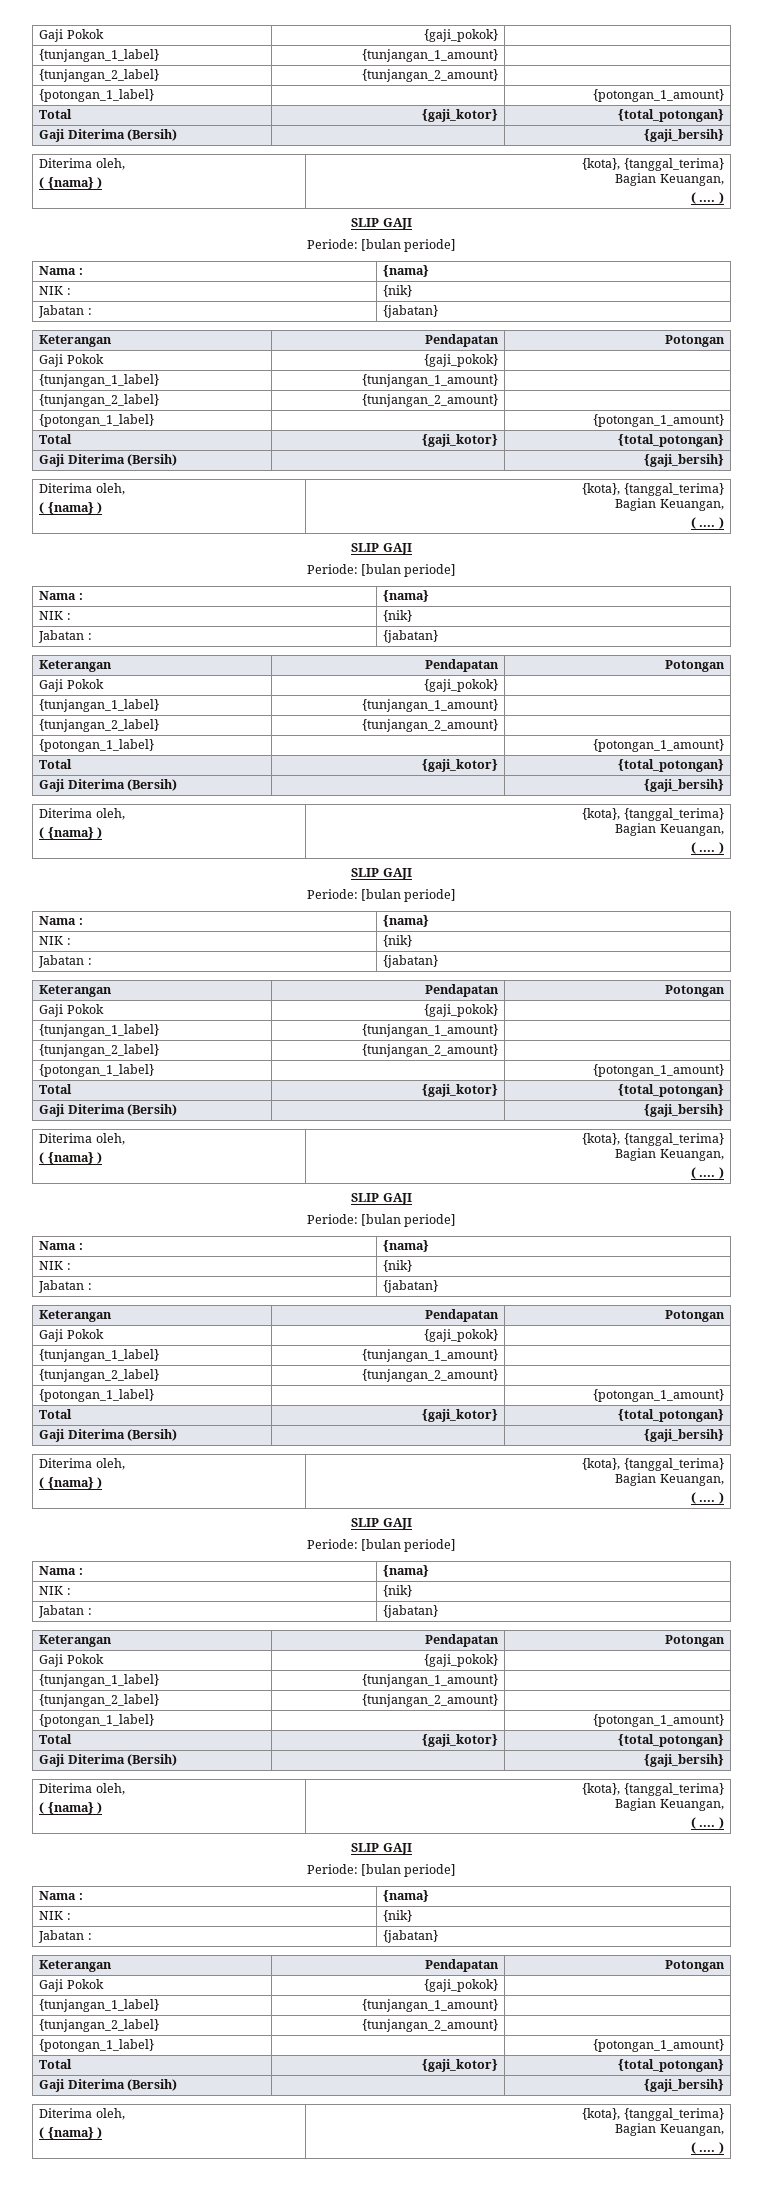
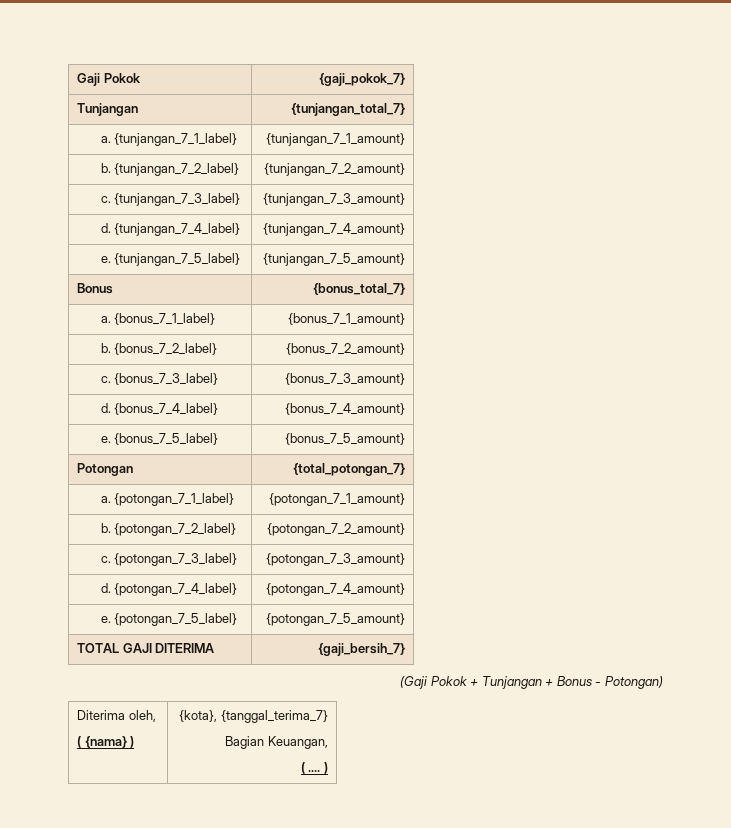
[39,29,104,42] [423,29,498,42] [39,49,160,62] [361,49,498,62] [39,69,160,82] [361,69,498,82] [39,89,155,102] [592,89,724,102] [39,109,73,119] [421,109,498,122] [617,109,724,122] [39,129,177,142] [643,129,724,142] [39,158,125,170] [39,177,102,189] [582,158,724,171] [615,173,724,186] [691,192,724,204] [351,218,412,230] [306,239,457,252] [39,266,83,275] [383,265,430,277] [39,286,71,295] [383,285,413,297] [38,305,92,318] [383,305,439,318] [39,335,113,347] [424,334,499,347] [664,335,725,347] [39,354,104,367] [423,354,498,367] [39,374,160,387] [361,374,498,387] [39,394,160,407] [361,394,498,407] [39,414,155,427] [592,414,724,427] [39,434,73,444] [421,434,498,447] [617,434,724,447] [39,454,177,467] [643,454,724,467] [39,483,125,495] [39,502,102,514] [582,483,724,496] [615,498,724,511] [691,517,724,529] [351,543,412,555] [306,564,457,577] [39,591,83,600] [383,590,430,602] [39,611,71,620] [383,610,413,622] [38,630,92,643] [383,630,439,643] [39,660,113,672] [424,659,499,672] [664,660,725,672] [39,679,104,692] [423,679,498,692] [39,699,160,712] [361,699,498,712] [39,719,160,732] [361,719,498,732] [39,739,155,752] [592,739,724,752] [39,759,73,769] [421,759,498,772] [617,759,724,772] [39,779,177,792] [643,779,724,792] [39,808,125,820] [39,827,102,839] [582,808,724,821] [615,823,724,836] [691,842,724,854] [351,868,412,880] [306,889,457,902] [39,916,83,925] [383,915,430,927] [39,936,71,945] [383,935,413,947] [38,955,92,968] [383,955,439,968] [39,985,113,997] [424,984,499,997] [664,985,725,997] [39,1004,104,1017] [423,1004,498,1017] [39,1024,160,1037] [361,1024,498,1037] [39,1044,160,1057] [361,1044,498,1057] [39,1064,155,1077] [592,1064,724,1077] [39,1084,73,1094] [421,1084,498,1097] [617,1084,724,1097] [39,1104,177,1117] [643,1104,724,1117] [39,1133,125,1145] [39,1152,102,1164] [582,1133,724,1146] [615,1148,724,1161] [691,1167,724,1179] [351,1193,412,1205] [306,1214,457,1227] [39,1241,83,1250] [383,1240,430,1252] [39,1261,71,1270] [383,1260,413,1272] [38,1280,92,1293] [383,1280,439,1293] [39,1310,113,1322] [424,1309,499,1322] [664,1310,725,1322] [39,1329,104,1342] [423,1329,498,1342] [39,1349,160,1362] [361,1349,498,1362] [39,1369,160,1382] [361,1369,498,1382] [39,1389,155,1402] [592,1389,724,1402] [39,1409,73,1419] [421,1409,498,1422] [617,1409,724,1422] [39,1429,177,1442] [643,1429,724,1442] [39,1458,125,1470] [39,1477,102,1489] [582,1458,724,1471] [615,1473,724,1486] [691,1492,724,1504] [351,1518,412,1530] [306,1539,457,1552] [39,1566,83,1575] [383,1565,430,1577] [39,1586,71,1595] [383,1585,413,1597] [38,1605,92,1618] [383,1605,439,1618] [39,1635,113,1647] [424,1634,499,1647] [664,1635,725,1647] [39,1654,104,1667] [423,1654,498,1667] [39,1674,160,1687] [361,1674,498,1687] [39,1694,160,1707] [361,1694,498,1707] [39,1714,155,1727] [592,1714,724,1727] [39,1734,73,1744] [421,1734,498,1747] [617,1734,724,1747] [39,1754,177,1767] [643,1754,724,1767] [39,1783,125,1795] [39,1802,102,1814] [582,1783,724,1796] [615,1798,724,1811] [691,1817,724,1829] [351,1843,412,1855] [306,1864,457,1877] [39,1891,83,1900] [383,1890,430,1902] [39,1911,71,1920] [383,1910,413,1922] [38,1930,92,1943] [383,1930,439,1943] [39,1960,113,1972] [424,1959,499,1972] [664,1960,725,1972] [39,1979,104,1992] [423,1979,498,1992] [39,1999,160,2012] [361,1999,498,2012] [39,2019,160,2032] [361,2019,498,2032] [39,2039,155,2052] [592,2039,724,2052] [39,2059,73,2069] [421,2059,498,2072] [617,2059,724,2072] [39,2079,177,2092] [643,2079,724,2092] [39,2108,125,2120] [39,2127,102,2139] [582,2108,724,2121] [615,2123,724,2136] [691,2142,724,2154] Gaji Pokok | {gaji_pokok} | // {tunjangan_1_label} | {tunjangan_1_amount} | // {tunjangan_2_label} | {tunjangan_2_amount} | // {potongan_1_label} | | {potongan_1_amount} // Total | {gaji_kotor} | {total_potongan} // Gaji Diterima (Bersih) | | {gaji_bersih} // Diterima oleh, // ( {nama} ) | {kota}, {tanggal_terima} // Bagian Keuangan, // ( .... ) // SLIP GAJI // Periode: [bulan periode] // Nama : | {nama} // NIK : | {nik} // Jabatan : | {jabatan} // Keterangan | Pendapatan | Potongan // Gaji Pokok | {gaji_pokok} | // {tunjangan_1_label} | {tunjangan_1_amount} | // {tunjangan_2_label} | {tunjangan_2_amount} | // {potongan_1_label} | | {potongan_1_amount} // Total | {gaji_kotor} | {total_potongan} // Gaji Diterima (Bersih) | | {gaji_bersih} // Diterima oleh, // ( {nama} ) | {kota}, {tanggal_terima} // Bagian Keuangan, // ( .... ) // SLIP GAJI // Periode: [bulan periode] // Nama : | {nama} // NIK : | {nik} // Jabatan : | {jabatan} // Keterangan | Pendapatan | Potongan // Gaji Pokok | {gaji_pokok} | // {tunjangan_1_label} | {tunjangan_1_amount} | // {tunjangan_2_label} | {tunjangan_2_amount} | // {potongan_1_label} | | {potongan_1_amount} // Total | {gaji_kotor} | {total_potongan} // Gaji Diterima (Bersih) | | {gaji_bersih} // Diterima oleh, // ( {nama} ) | {kota}, {tanggal_terima} // Bagian Keuangan, // ( .... ) // SLIP GAJI // Periode: [bulan periode] // Nama : | {nama} // NIK : | {nik} // Jabatan : | {jabatan} // Keterangan | Pendapatan | Potongan // Gaji Pokok | {gaji_pokok} | // {tunjangan_1_label} | {tunjangan_1_amount} | // {tunjangan_2_label} | {tunjangan_2_amount} | // {potongan_1_label} | | {potongan_1_amount} // Total | {gaji_kotor} | {total_potongan} // Gaji Diterima (Bersih) | | {gaji_bersih} // Diterima oleh, // ( {nama} ) | {kota}, {tanggal_terima} // Bagian Keuangan, // ( .... ) // SLIP GAJI // Periode: [bulan periode] // Nama : | {nama} // NIK : | {nik} // Jabatan : | {jabatan} // Keterangan | Pendapatan | Potongan // Gaji Pokok | {gaji_pokok} | // {tunjangan_1_label} | {tunjangan_1_amount} | // {tunjangan_2_label} | {tunjangan_2_amount} | // {potongan_1_label} | | {potongan_1_amount} // Total | {gaji_kotor} | {total_potongan} // Gaji Diterima (Bersih) | | {gaji_bersih} // Diterima oleh, // ( {nama} ) | {kota}, {tanggal_terima} // Bagian Keuangan, // ( .... ) // SLIP GAJI // Periode: [bulan periode] // Nama : | {nama} // NIK : | {nik} // Jabatan : | {jabatan} // Keterangan | Pendapatan | Potongan // Gaji Pokok | {gaji_pokok} | // {tunjangan_1_label} | {tunjangan_1_amount} | // {tunjangan_2_label} | {tunjangan_2_amount} | // {potongan_1_label} | | {potongan_1_amount} // Total | {gaji_kotor} | {total_potongan} // Gaji Diterima (Bersih) | | {gaji_bersih} // Diterima oleh, // ( {nama} ) | {kota}, {tanggal_terima} // Bagian Keuangan, // ( .... ) // SLIP GAJI // Periode: [bulan periode] // Nama : | {nama} // NIK : | {nik} // Jabatan : | {jabatan} // Keterangan | Pendapatan | Potongan // Gaji Pokok | {gaji_pokok} | // {tunjangan_1_label} | {tunjangan_1_amount} | // {tunjangan_2_label} | {tunjangan_2_amount} | // {potongan_1_label} | | {potongan_1_amount} // Total | {gaji_kotor} | {total_potongan} // Gaji Diterima (Bersih) | | {gaji_bersih} // Diterima oleh, // ( {nama} ) | {kota}, {tanggal_terima} // Bagian Keuangan, // ( .... ) -> [77,73,141,86] [318,73,405,86] [77,103,139,116] [290,103,405,116] [100,133,238,146] [265,133,405,146] [100,163,240,176] [263,163,405,176] [100,193,241,206] [262,193,405,206] [100,223,241,236] [262,223,405,236] [100,253,241,266] [262,253,405,266] [77,283,114,294] [312,283,405,295] [100,313,216,325] [287,313,405,325] [100,343,218,355] [285,343,405,355] [100,373,219,385] [284,373,405,385] [100,403,219,415] [284,403,405,415] [100,433,219,445] [284,433,405,445] [77,463,134,476] [292,463,405,476] [100,493,235,506] [268,493,405,506] [100,523,237,536] [266,523,405,536] [100,553,238,566] [265,553,405,566] [100,583,238,596] [265,583,405,596] [100,613,238,626] [265,613,405,626] [77,643,215,653] [317,643,405,656] [400,676,663,689] [77,710,156,722] [77,736,135,748] [179,710,328,723] [225,736,328,749] [300,762,328,774] Gaji Pokok | {gaji_pokok_7} // Tunjangan | {tunjangan_total_7} // a. {tunjangan_7_1_label} | {tunjangan_7_1_amount} // b. {tunjangan_7_2_label} | {tunjangan_7_2_amount} // c. {tunjangan_7_3_label} | {tunjangan_7_3_amount} // d. {tunjangan_7_4_label} | {tunjangan_7_4_amount} // e. {tunjangan_7_5_label} | {tunjangan_7_5_amount} // Bonus | {bonus_total_7} // a. {bonus_7_1_label} | {bonus_7_1_amount} // b. {bonus_7_2_label} | {bonus_7_2_amount} // c. {bonus_7_3_label} | {bonus_7_3_amount} // d. {bonus_7_4_label} | {bonus_7_4_amount} // e. {bonus_7_5_label} | {bonus_7_5_amount} // Potongan | {total_potongan_7} // a. {potongan_7_1_label} | {potongan_7_1_amount} // b. {potongan_7_2_label} | {potongan_7_2_amount} // c. {potongan_7_3_label} | {potongan_7_3_amount} // d. {potongan_7_4_label} | {potongan_7_4_amount} // e. {potongan_7_5_label} | {potongan_7_5_amount} // TOTAL GAJI DITERIMA | {gaji_bersih_7} // (Gaji Pokok + Tunjangan + Bonus - Potongan) // Diterima oleh, // ( {nama} ) | {kota}, {tanggal_terima_7} // Bagian Keuangan, // ( .... )

